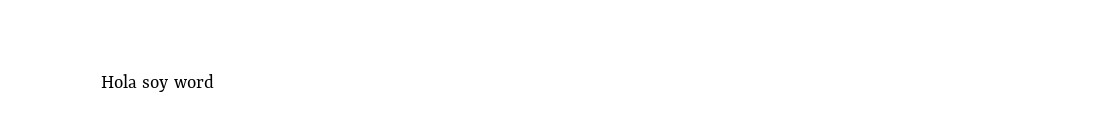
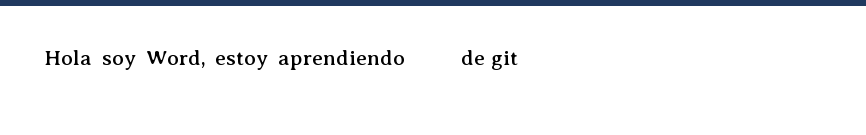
[173,74,214,88] word -> [145,50,518,70] Word, estoy aprendiendo de git

